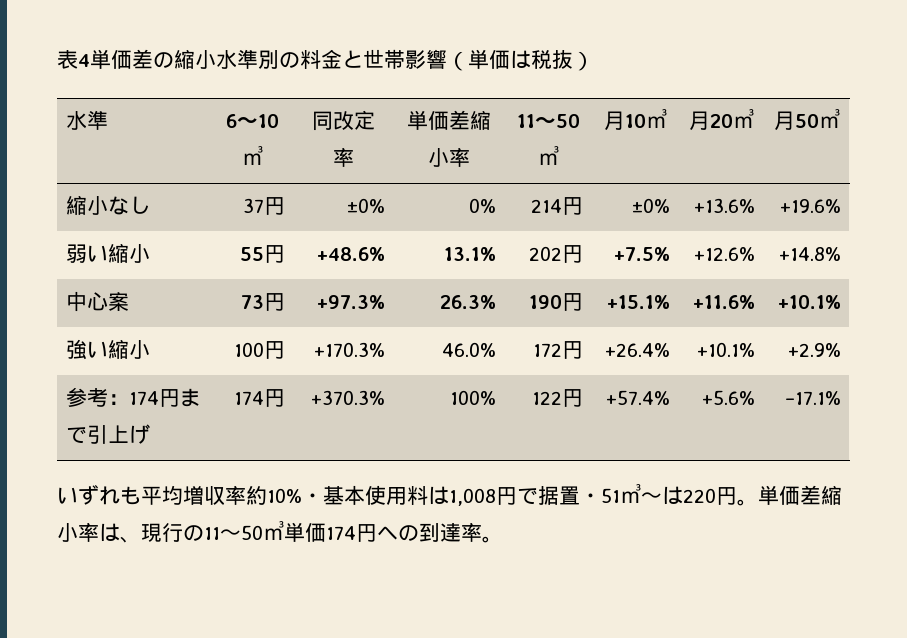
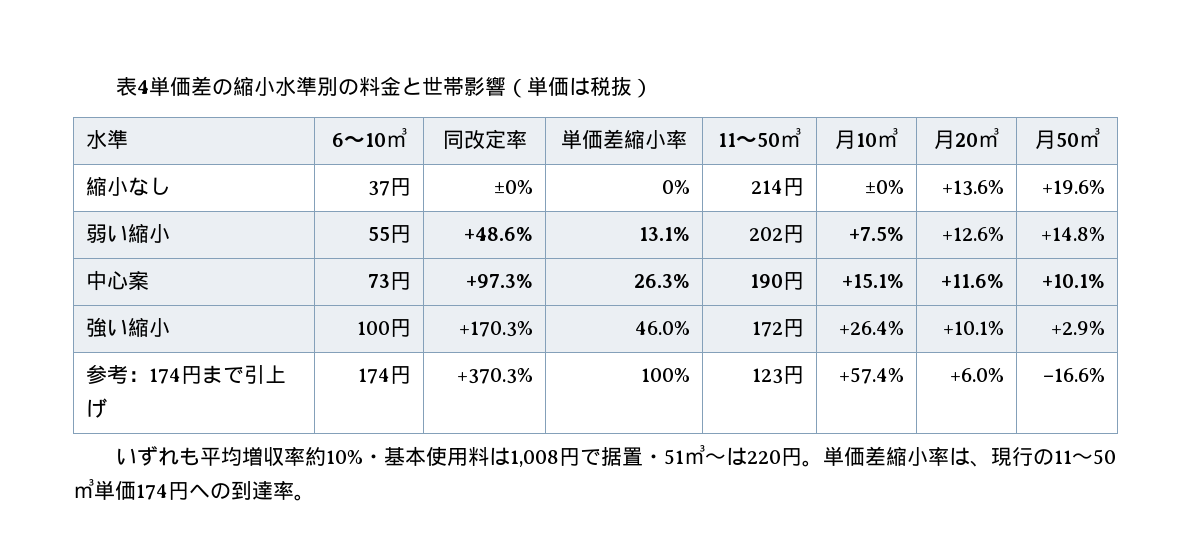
[532,391,563,405] 122 -> [752,368,784,384] 123
[702,390,756,405] [785,391,842,405] +5.6% | −17.1% -> [950,368,1005,382] [1043,368,1106,382] +6.0% | −16.6%

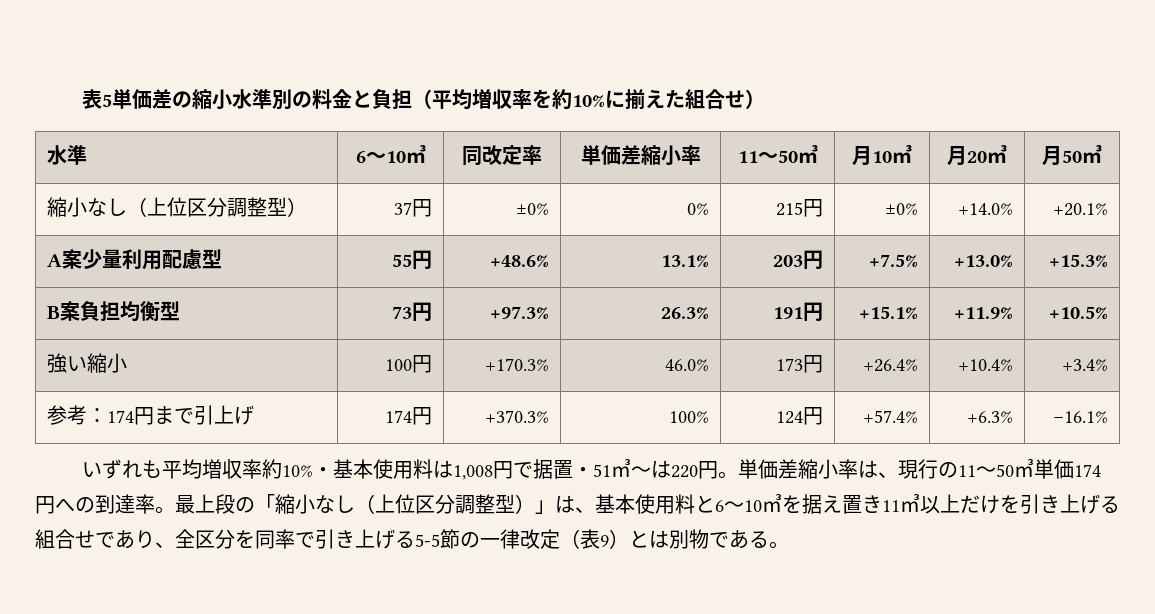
[116,77,150,96] 表4 -> [82,89,113,109] 表5
[422,76,633,98] 世帯影響（単価は税抜 -> [372,89,746,110] 負担（平均増収率を約10%に揃えた組合せ
(170, 186) none -> [126,197,307,217] （上位区分調整型）
[751,178,805,196] [865,180,905,194] [942,180,1005,196] [1042,180,1106,194] [85,223,170,243] 214円 | ±0% | +13.6% | +19.6% // 弱い縮小 -> [776,199,824,217] [885,203,919,215] [958,203,1014,215] [1053,203,1109,216] [46,249,222,270] 215円 | ±0% | +14.0% | +20.1% // A案少量利用配慮型
[749,227,784,241] 202 -> [773,255,804,267] 203
[942,227,1005,241] [1041,227,1106,241] [85,270,149,291] +12.6% | +14.8% // 中心案 -> [954,255,1014,267] [1049,254,1109,267] [46,301,180,322] +13.0% | +15.3% // B案負担均衡型
[750,274,784,288] 190 -> [773,307,804,319] 191
[941,274,1005,288] [1042,274,1106,288] +11.6% | +10.1% -> [954,307,1014,319] [1049,306,1109,319] +11.9% | +10.5%
[752,321,784,337] 172 -> [776,358,804,371] 173
[943,321,1005,335] [1051,321,1106,335] +10.1% | +2.9% -> [958,359,1014,371] [1062,359,1109,371] +10.4% | +3.4%
[752,368,784,384] 123 -> [776,411,804,424] 124
[950,368,1005,382] [1043,368,1106,382] +6.0% | −16.6% -> [967,411,1014,423] [1053,411,1109,423] +6.3% | −16.1%
(315, 497) none -> [175,493,1120,514] [35,529,789,549] 最上段の「縮小なし（上位区分調整型）」は、基本使用料と6〜10㎥を据え置き11㎥以上だけを引き上げる組合せであり、全区分を同率で引き上げる5-5節の一律改定（表9）とは別物である。

